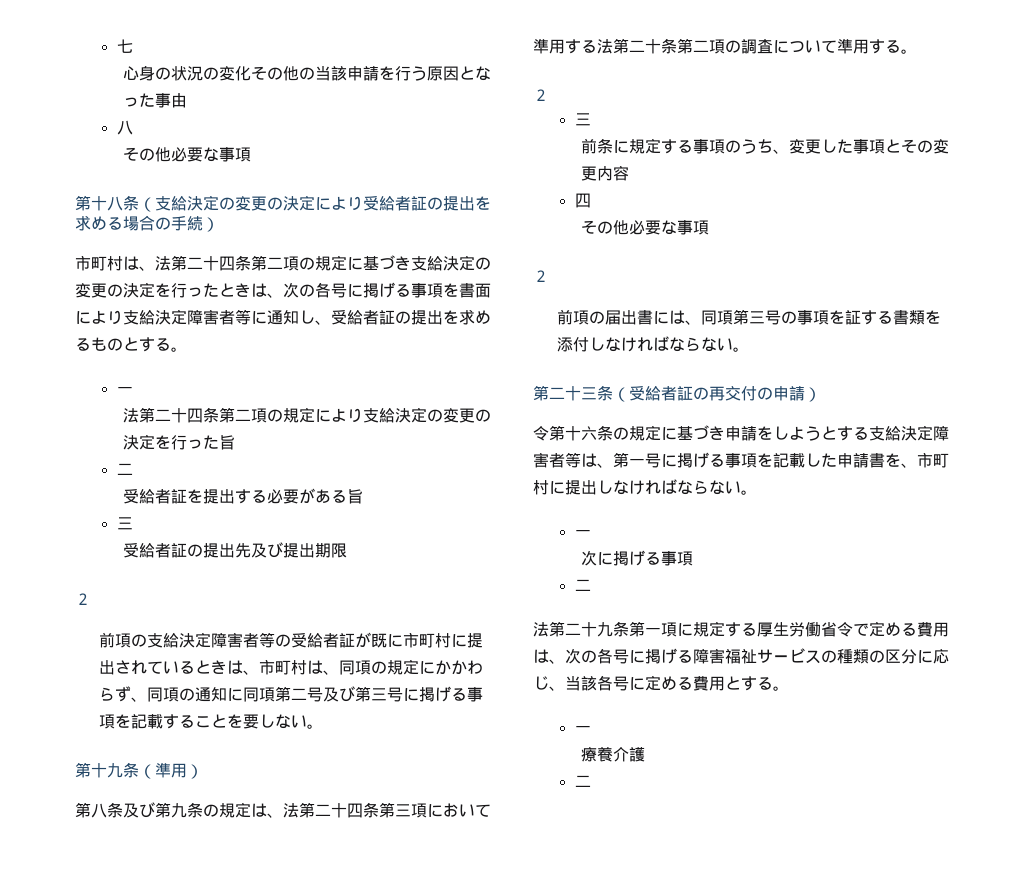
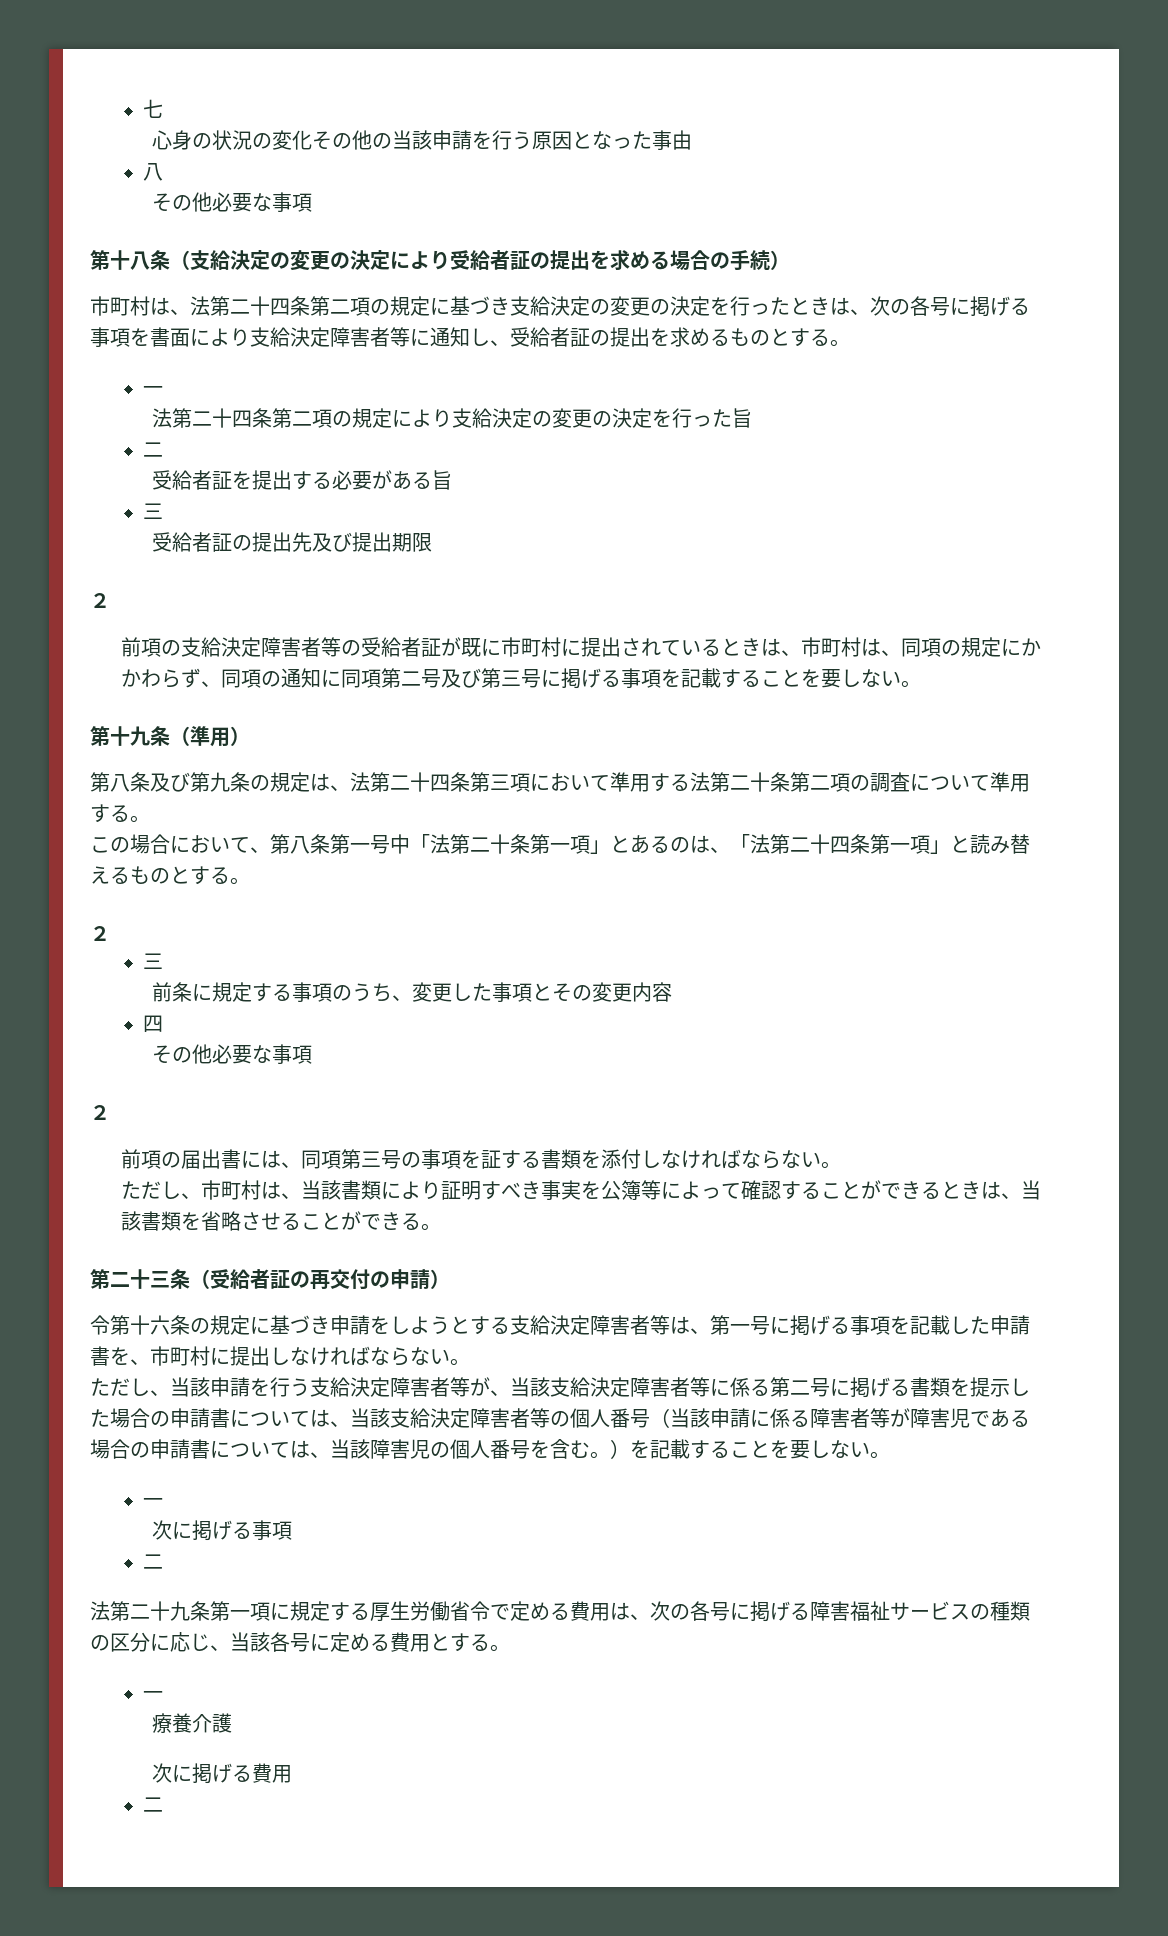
(917, 51) none -> [90,834,1030,854] [90,866,250,885] // この場合において、第八条第一号中「法第二十条第一項」とあるのは、「法第二十四条第一項」と読み替えるものとする。
(750, 349) none -> [120,1180,1041,1200] [120,1211,441,1231] // ただし、市町村は、当該書類により証明すべき事実を公簿等によって確認することができるときは、当該書類を省略させることができる。
(757, 492) none -> [90,1377,1030,1398] [90,1408,1030,1428] [90,1439,890,1459] // ただし、当該申請を行う支給決定障害者等が、当該支給決定障害者等に係る第二号に掲げる書類を提示した場合の申請書については、当該支給決定障害者等の個人番号（当該申請に係る障害者等が障害児である場合の申請書については、当該障害児の個人番号を含む。）を記載することを要しない。
(646, 754) none -> [151,1763,292,1784] // 次に掲げる費用

